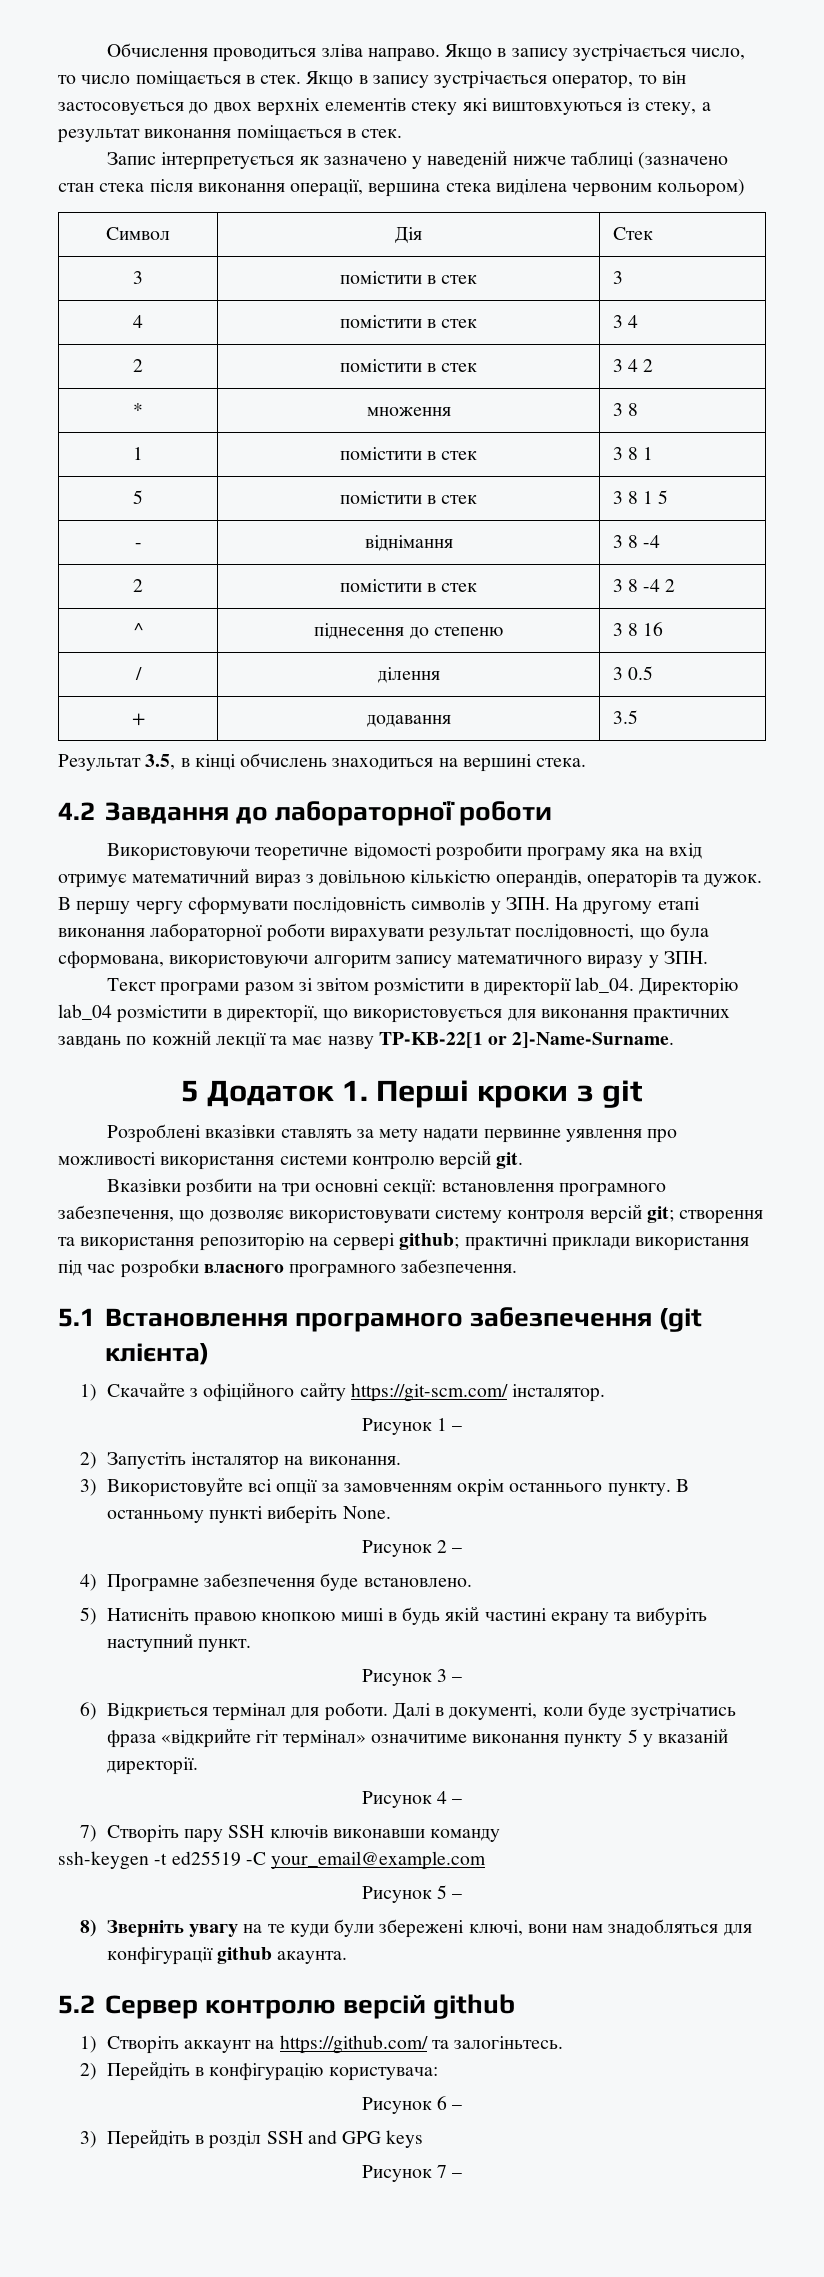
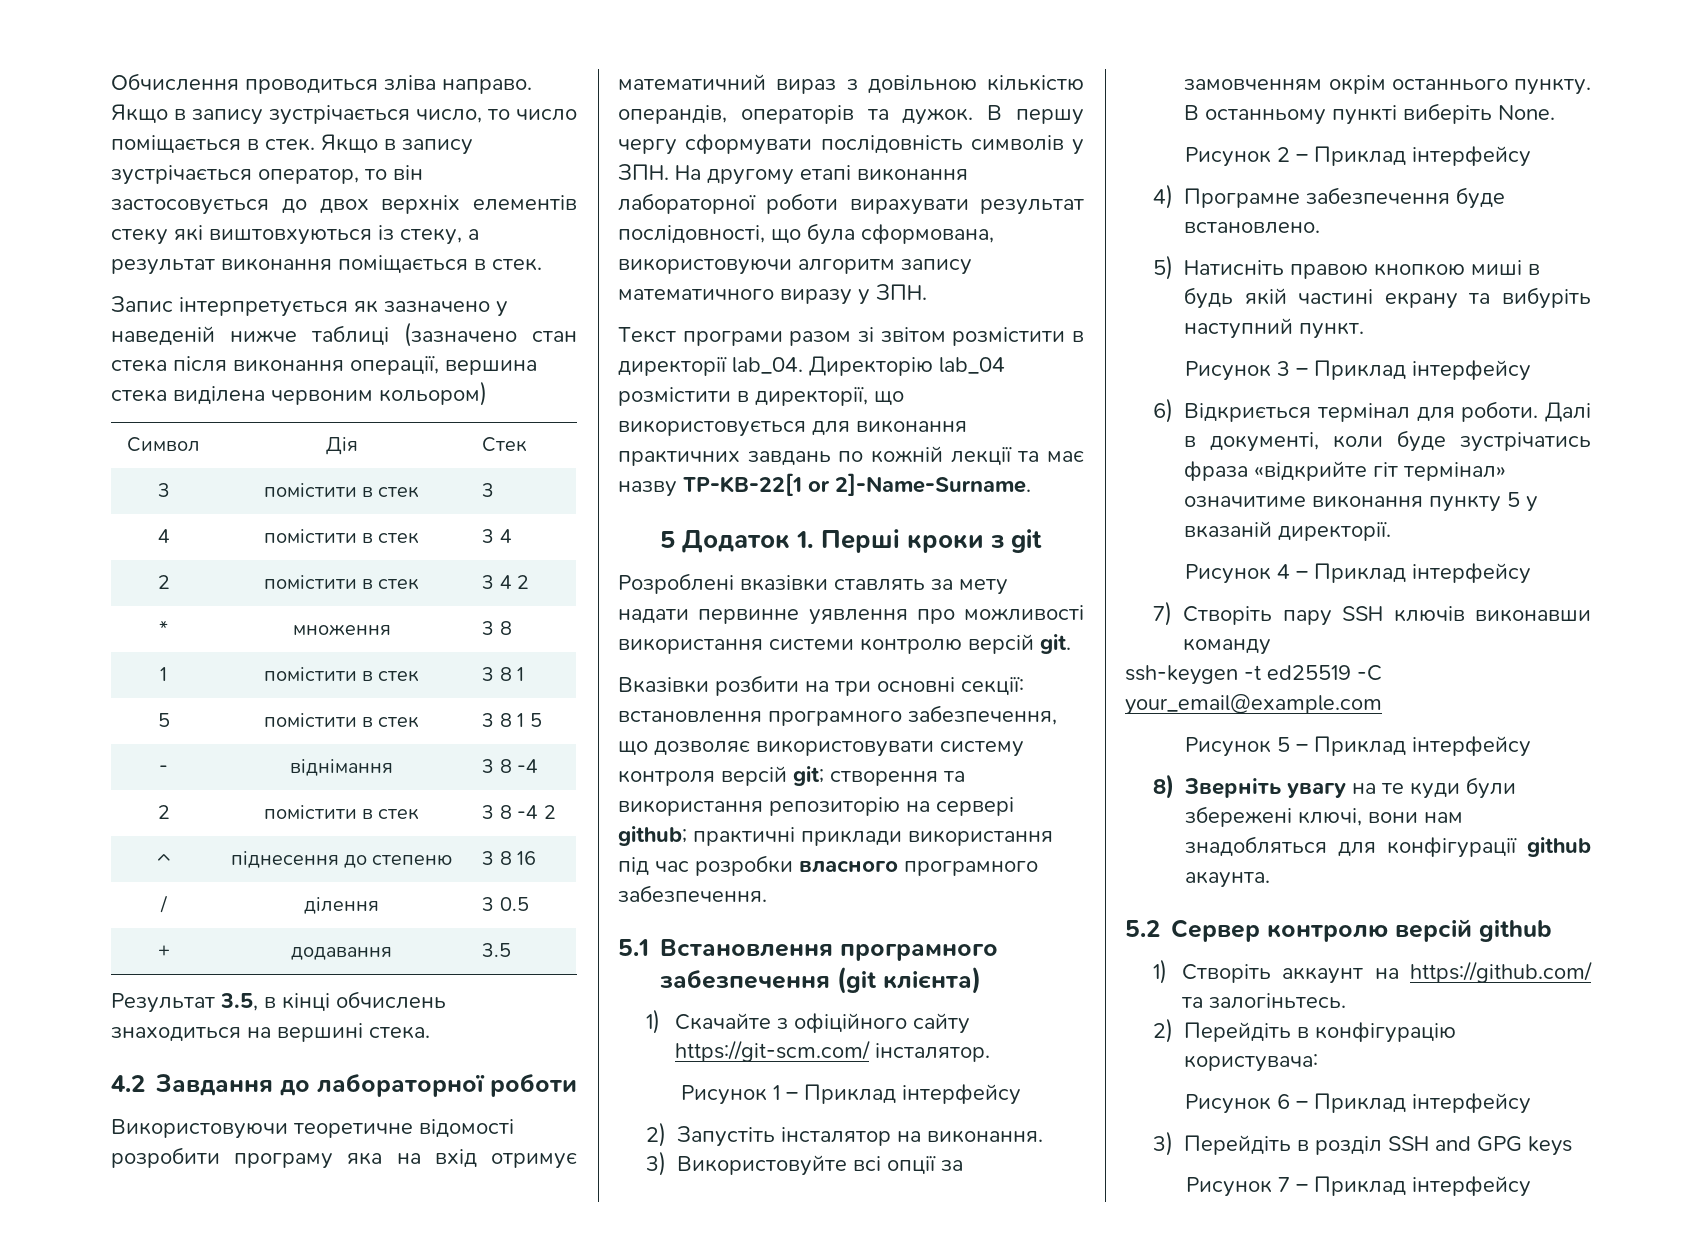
(463, 1428) none -> [804,1084,1021,1105] Приклад інтерфейсу
(463, 1550) none -> [1314,146,1531,167] Приклад інтерфейсу
(463, 1679) none -> [1314,360,1531,381] Приклад інтерфейсу
(463, 1801) none -> [1314,563,1531,584] Приклад інтерфейсу
(463, 1896) none -> [1314,736,1531,757] Приклад інтерфейсу
(463, 2107) none -> [1314,1093,1531,1114] Приклад інтерфейсу
(463, 2175) none -> [1313,1176,1531,1197] Приклад інтерфейсу

